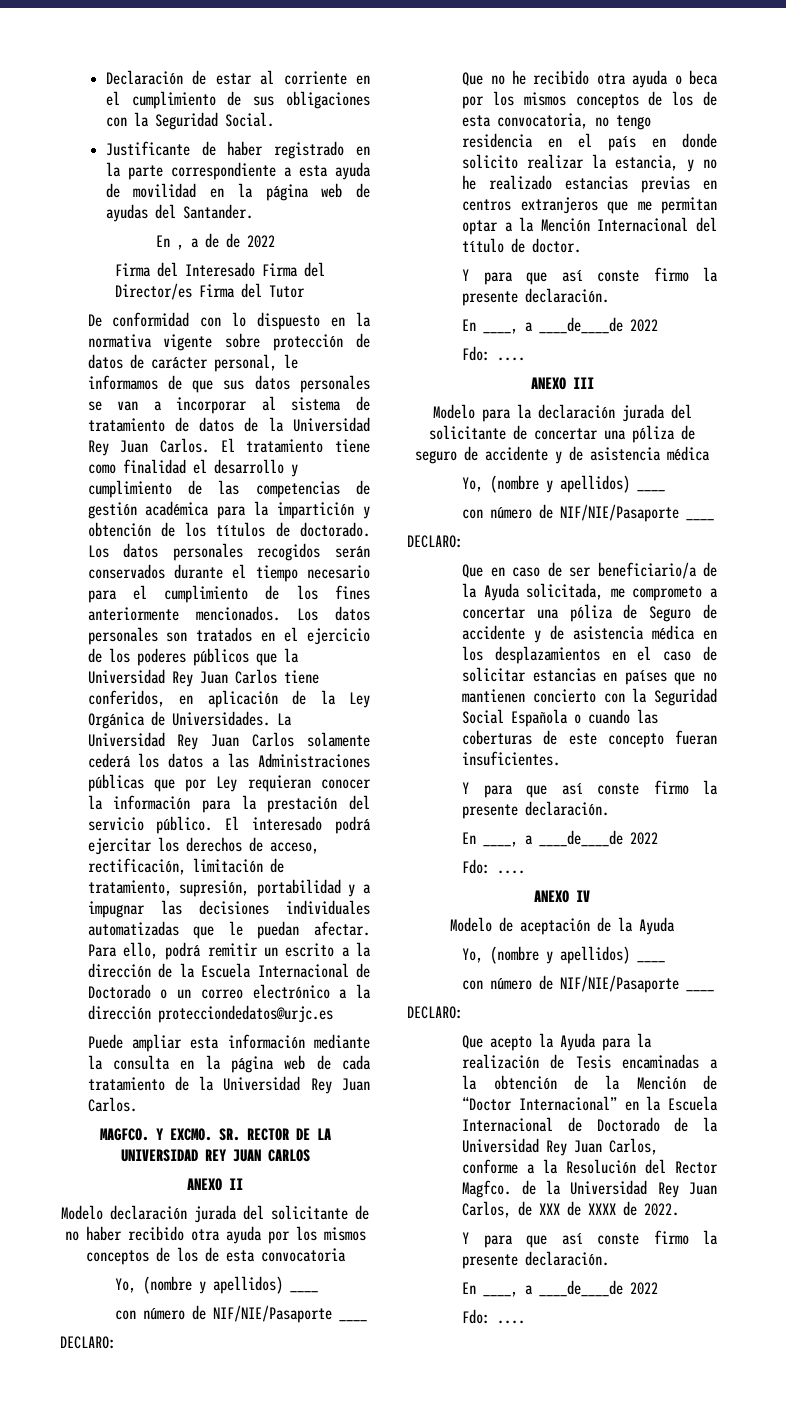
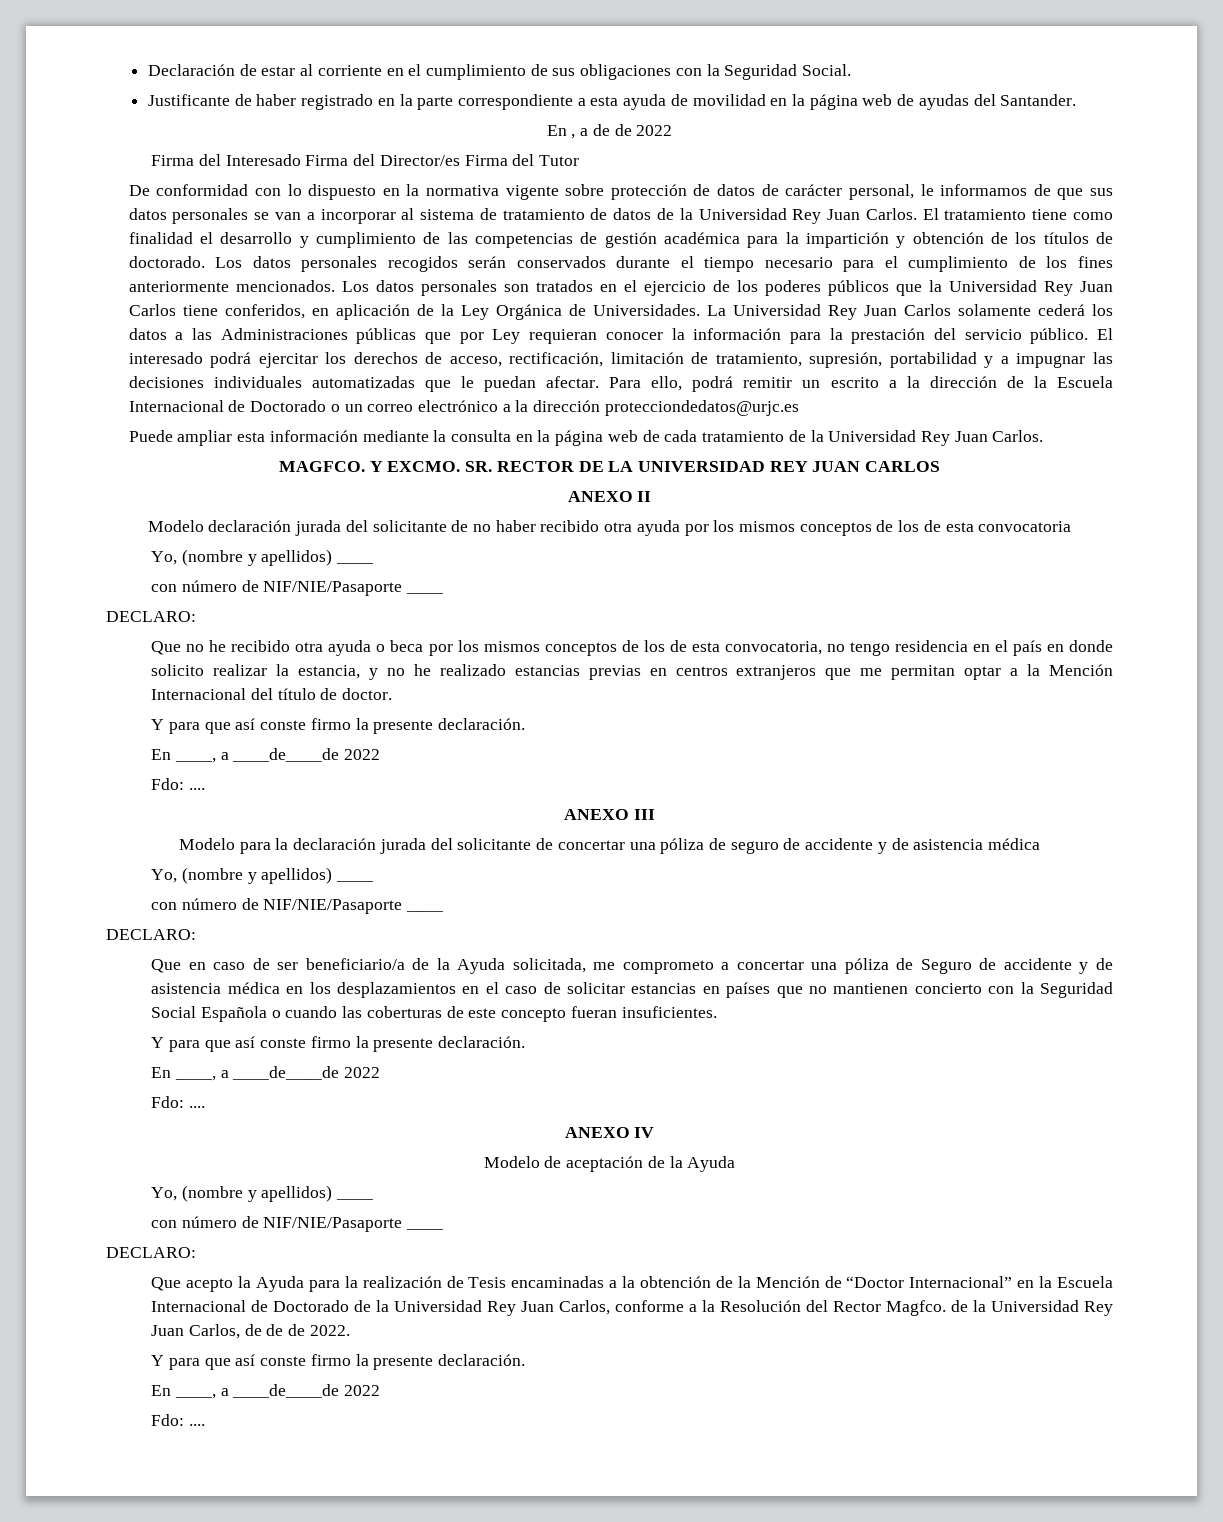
[539,1201,617,1216] XXX de XXXX -> [266,1324,284,1336] de

